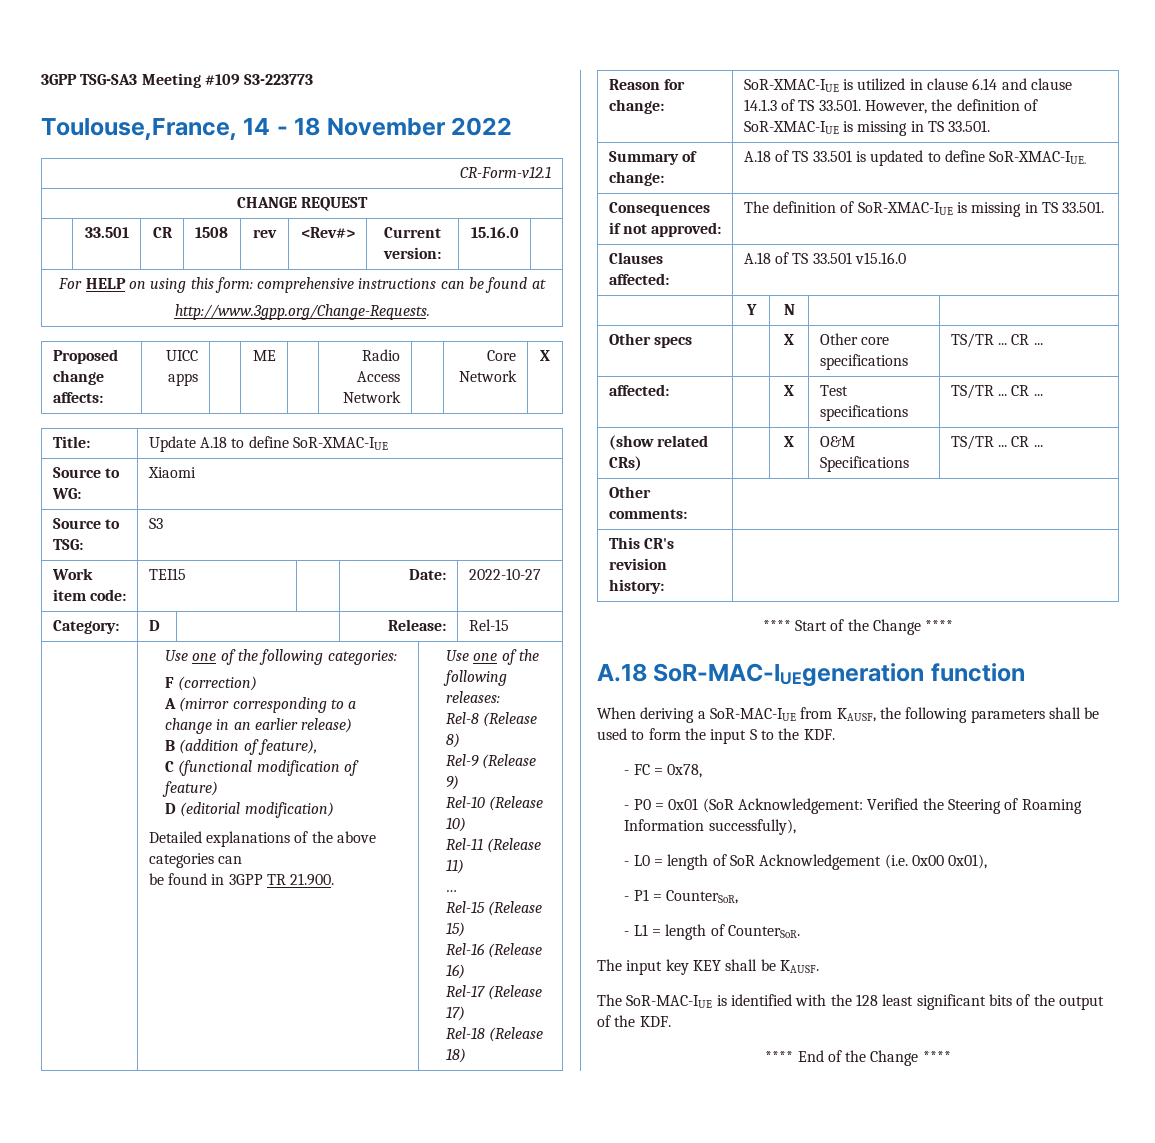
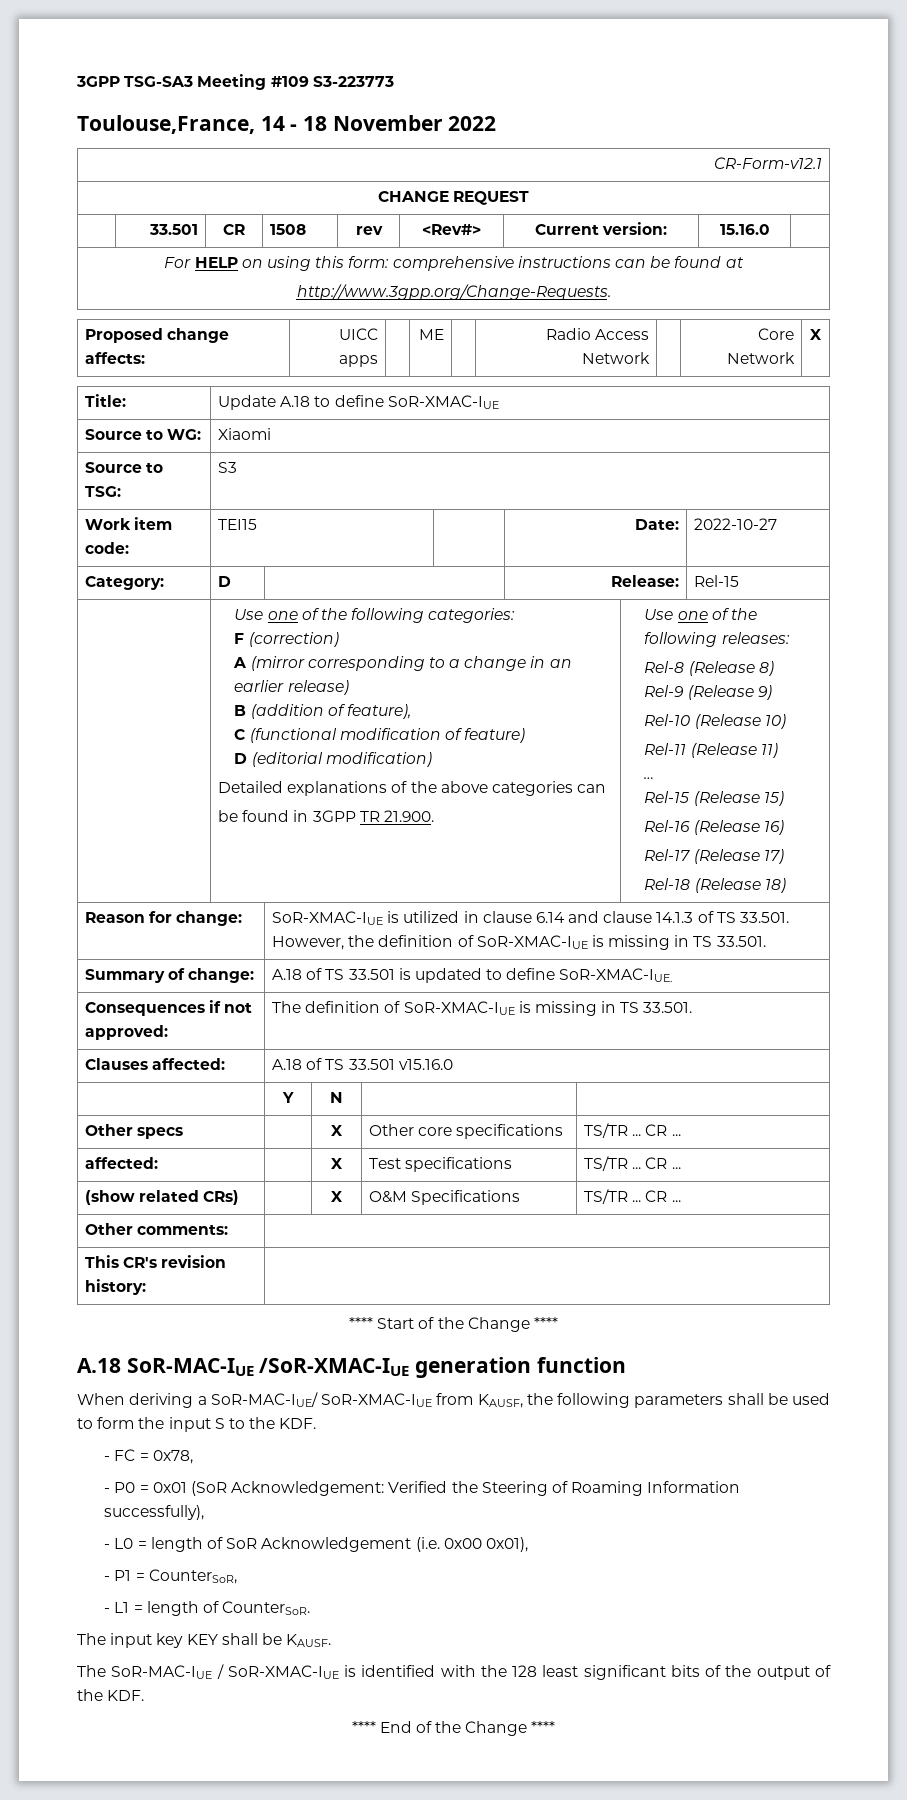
[653,663,925,687] SoR-MAC-IUEgeneration -> [126,1357,532,1378] SoR-MAC-IUE /SoR-XMAC-IUE generation
[709,708,796,721] SoR-MAC-IUE -> [210,1392,432,1407] SoR-MAC-IUE/ SoR-XMAC-IUE
(713, 1001) none -> [216,1664,339,1679] / SoR-XMAC-IUE

